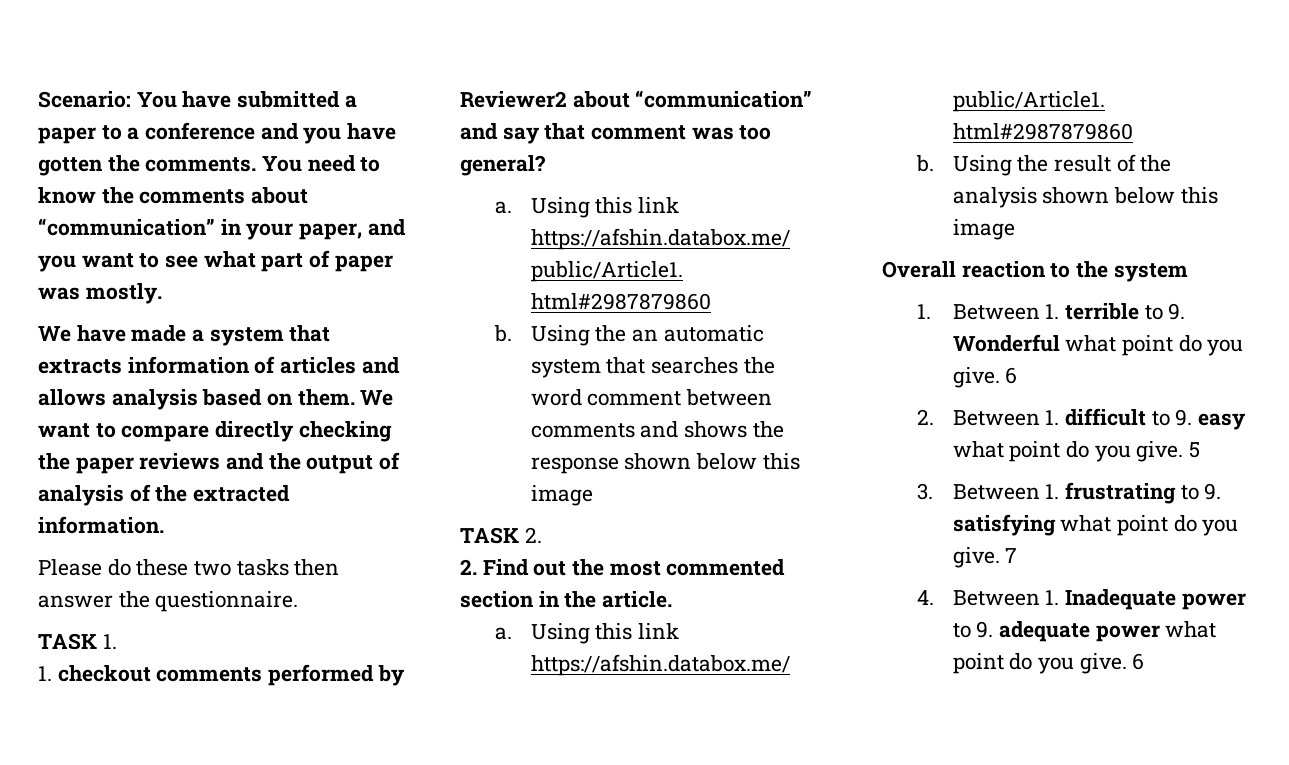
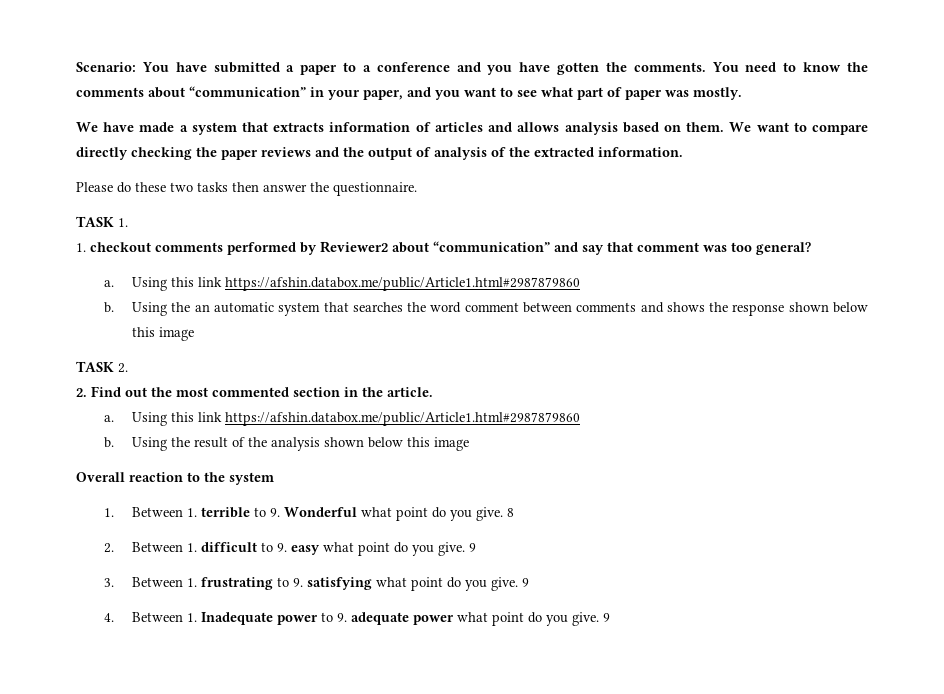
[1005,367,1018,384] 6 -> [507,508,515,517] 8
[1189,442,1201,458] 5 -> [469,543,477,552] 9
[1005,548,1018,563] 7 -> [522,578,530,587] 9
[1132,653,1145,670] 6 -> [603,613,611,622] 9

